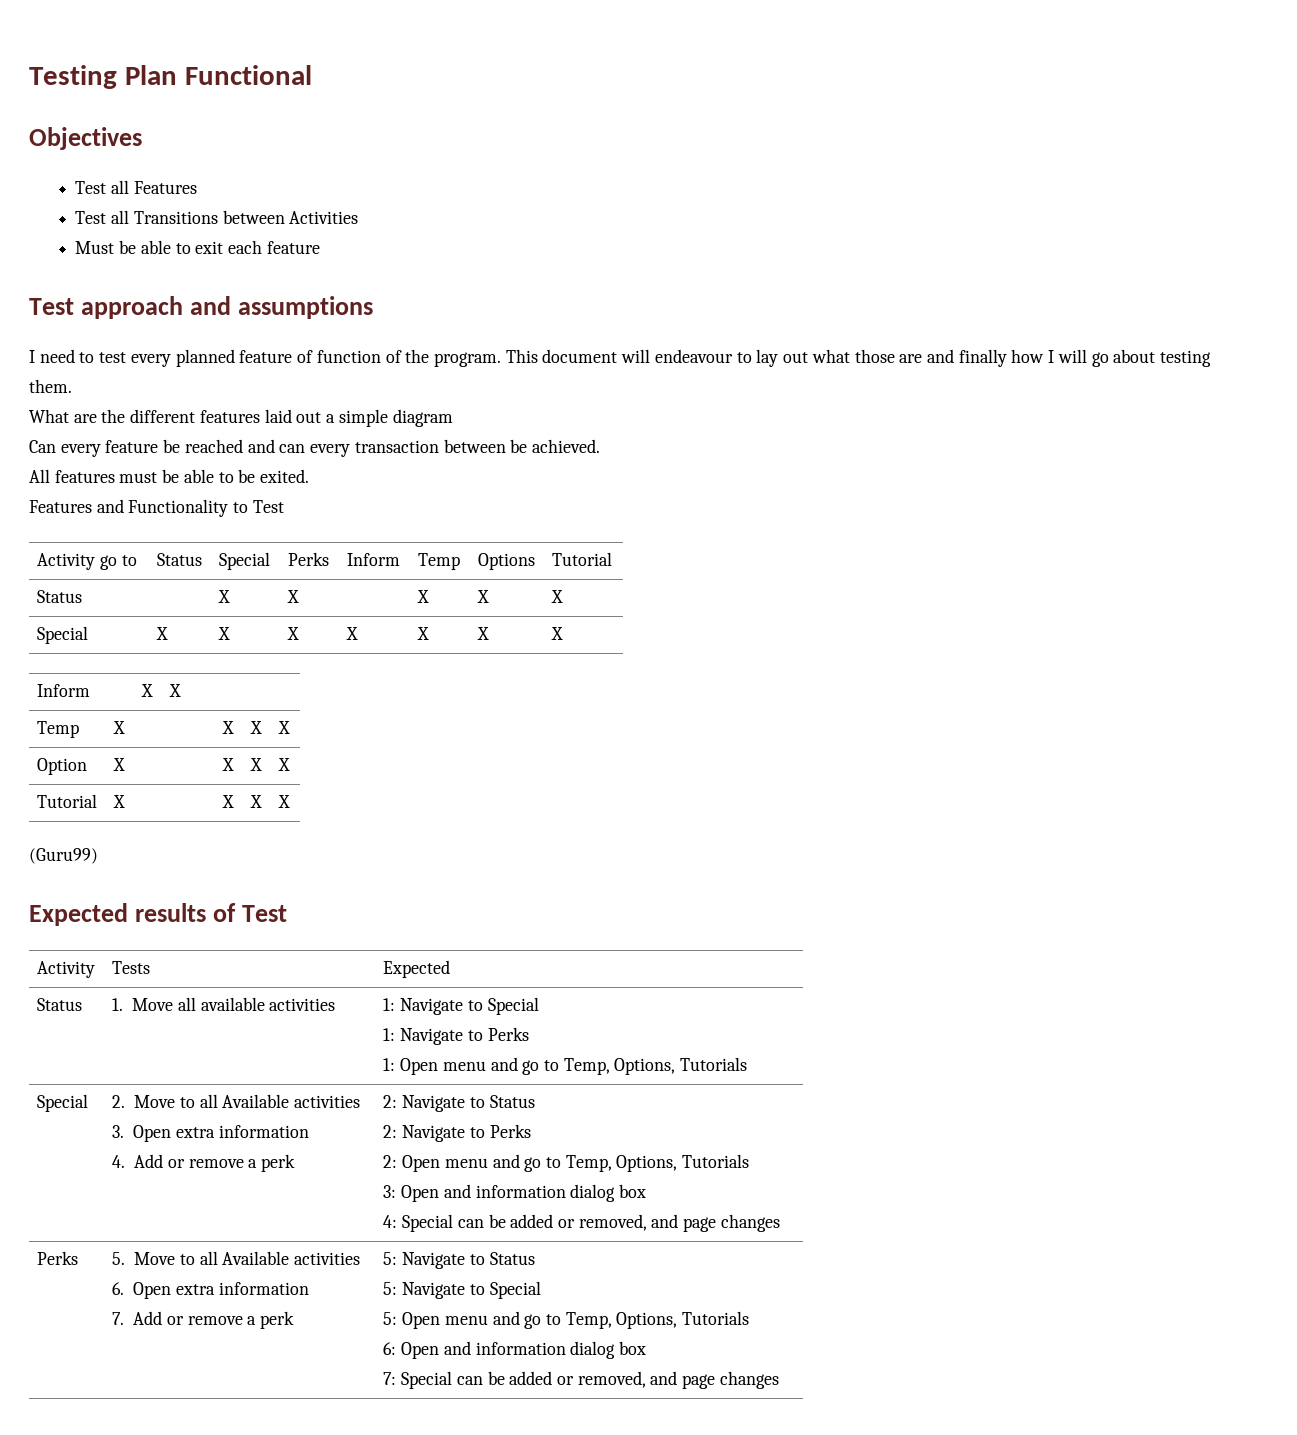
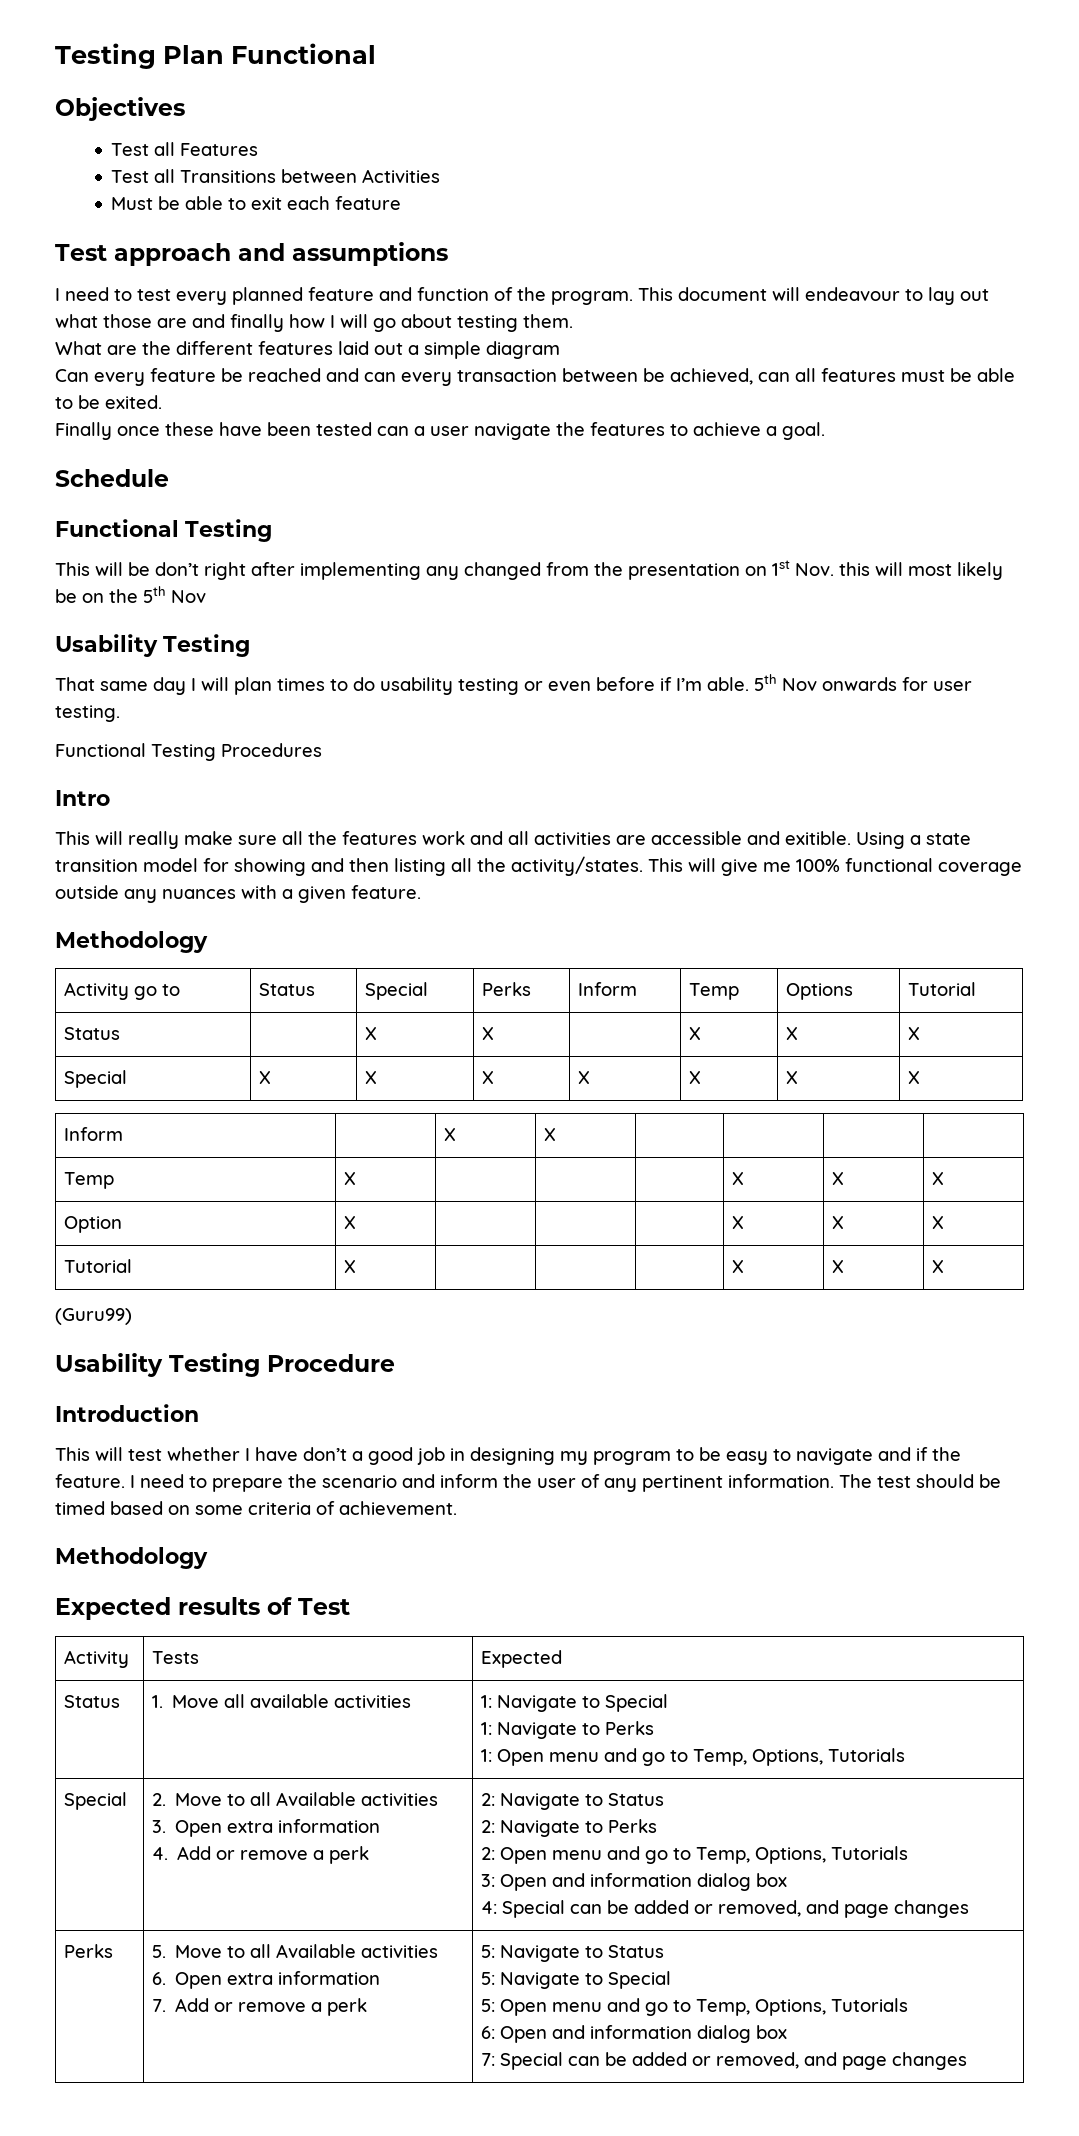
[297,350,314,363] of -> [379,287,412,301] and
[531,439,600,453] [29,469,50,483] achieved. // All -> [670,368,816,385] achieved, can all
[29,499,284,517] Features and Functionality to Test -> [55,422,825,440] [55,469,169,487] [55,519,272,542] [55,560,1003,580] [55,586,206,603] [55,634,250,657] [55,674,972,695] [55,705,120,722] [55,743,322,761] [55,790,110,806] [55,831,971,849] [55,856,1022,876] [55,885,421,903] [55,931,208,953] Finally once these have been tested can a user navigate the features to achieve a goal. // Schedule // Functional Testing // This will be don’t right after implementing any changed from the presentation on 1st Nov. this will most likely be on the 5th Nov // Usability Testing // That same day I will plan times to do usability testing or even before if I’m able. 5th Nov onwards for user testing. // Functional Testing Procedures // Intro // This will really make sure all the features work and all activities are accessible and exitible. Using a state transition model for showing and then listing all the activity/states. This will give me 100% functional coverage outside any nuances with a given feature. // Methodology
(98, 856) none -> [55,1353,395,1377] [55,1404,199,1422] [55,1447,961,1465] [55,1474,1001,1492] [55,1501,457,1515] [55,1547,208,1569] // Usability Testing Procedure // Introduction // This will test whether I have don’t a good job in designing my program to be easy to navigate and if the feature. I need to prepare the scenario and inform the user of any pertinent information. The test should be timed based on some criteria of achievement. // Methodology

